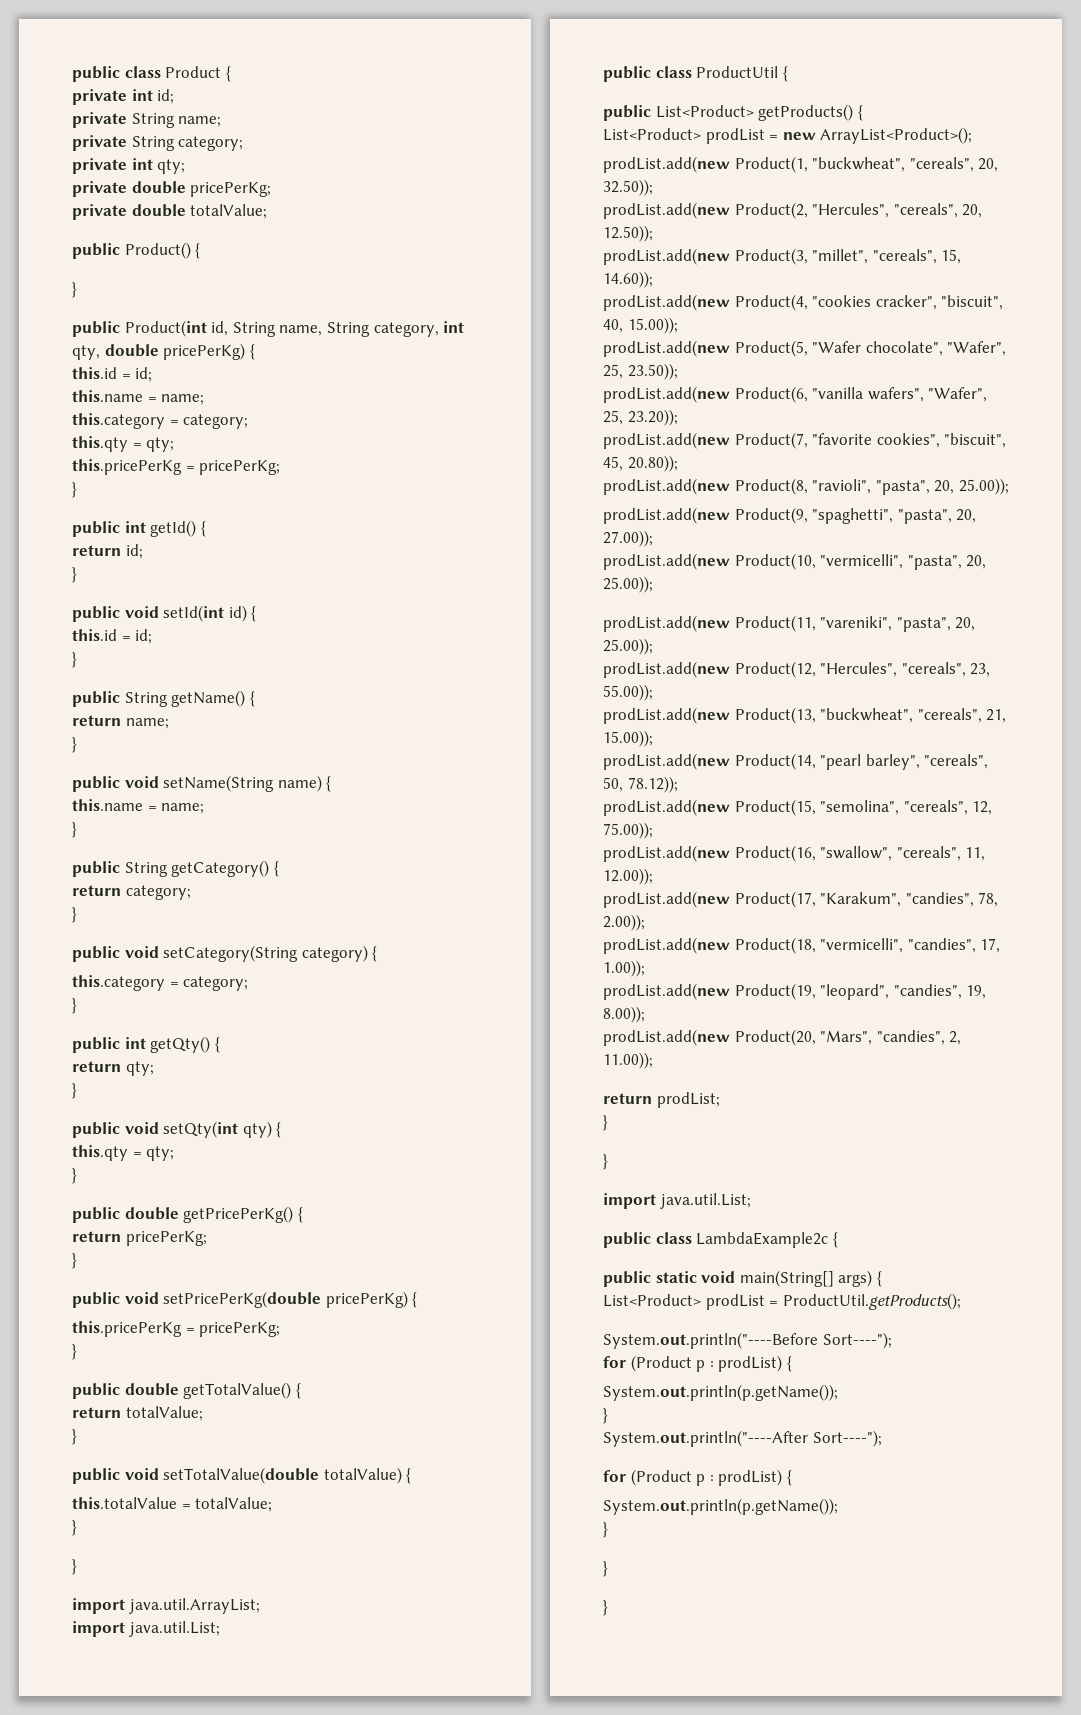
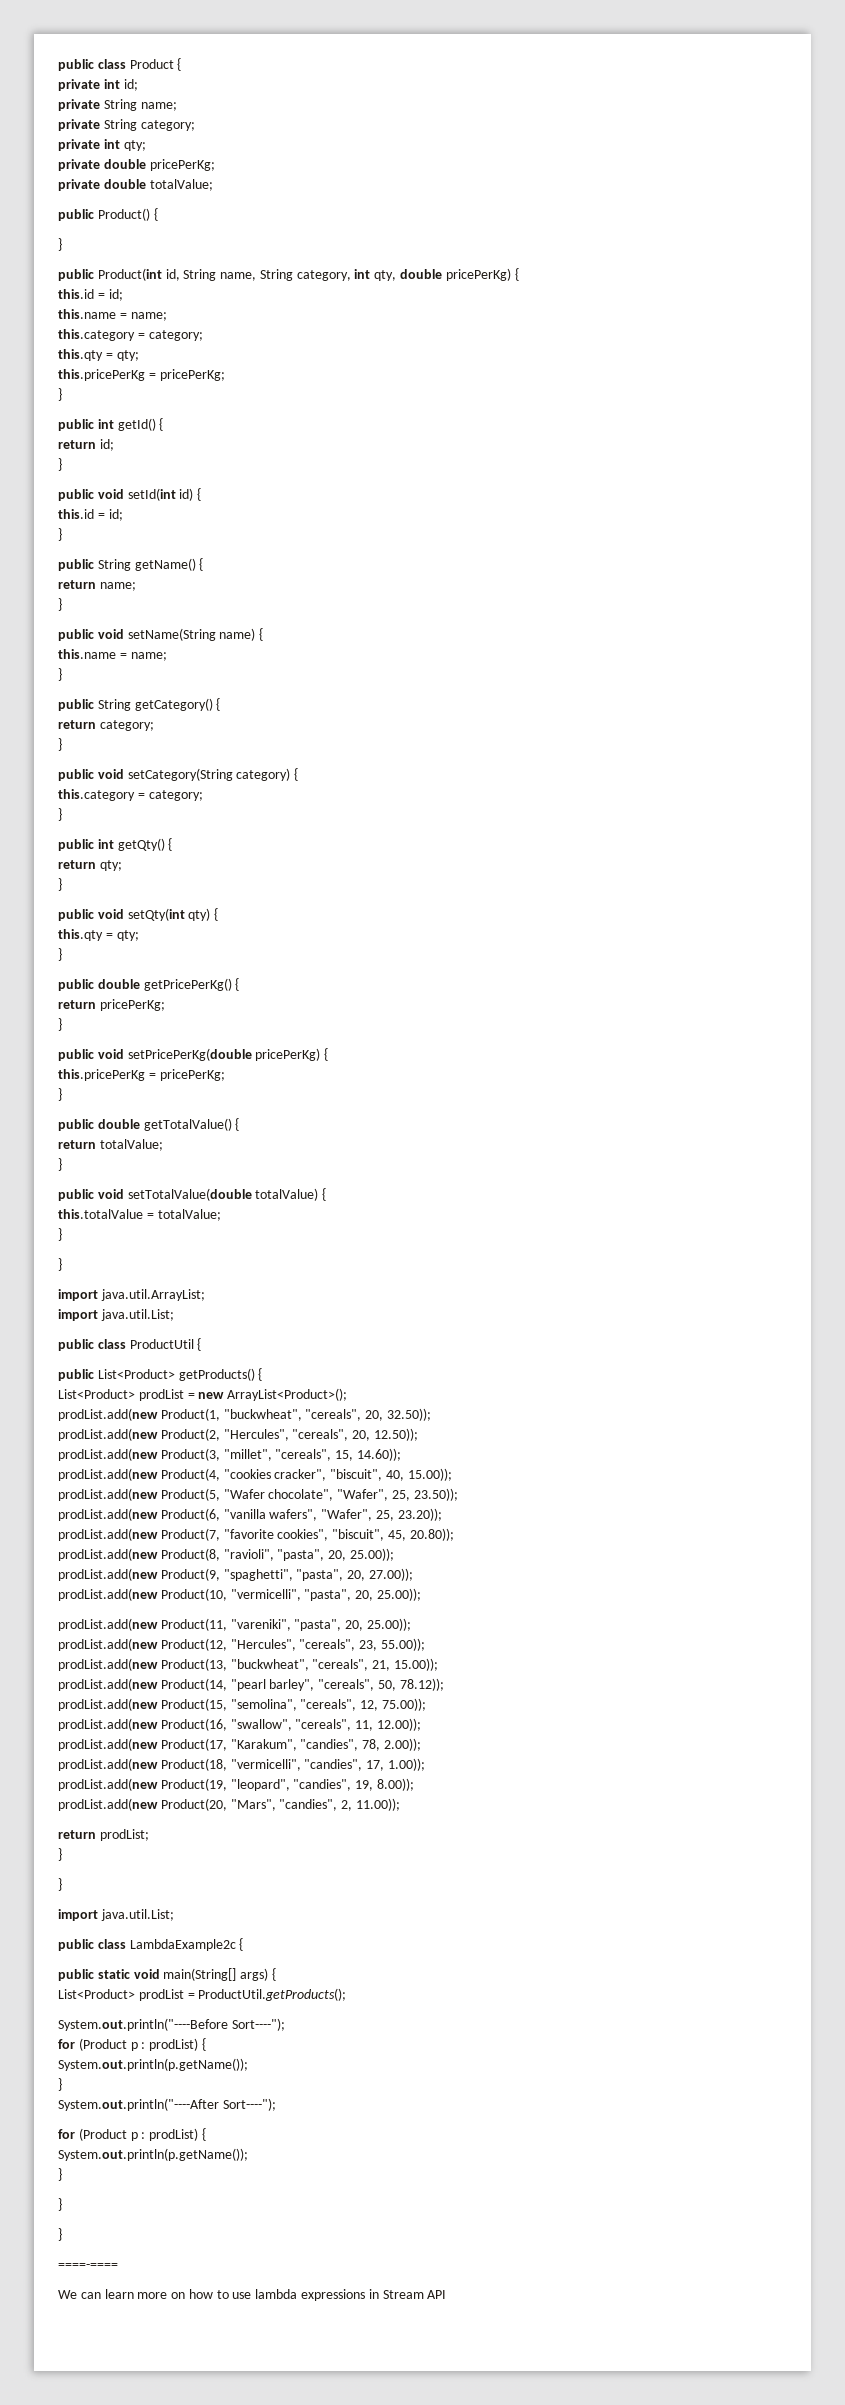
(608, 1608) none -> [58,2263,118,2269] [58,2289,447,2301] // ====-==== // We can learn more on how to use lambda expressions in Stream API

